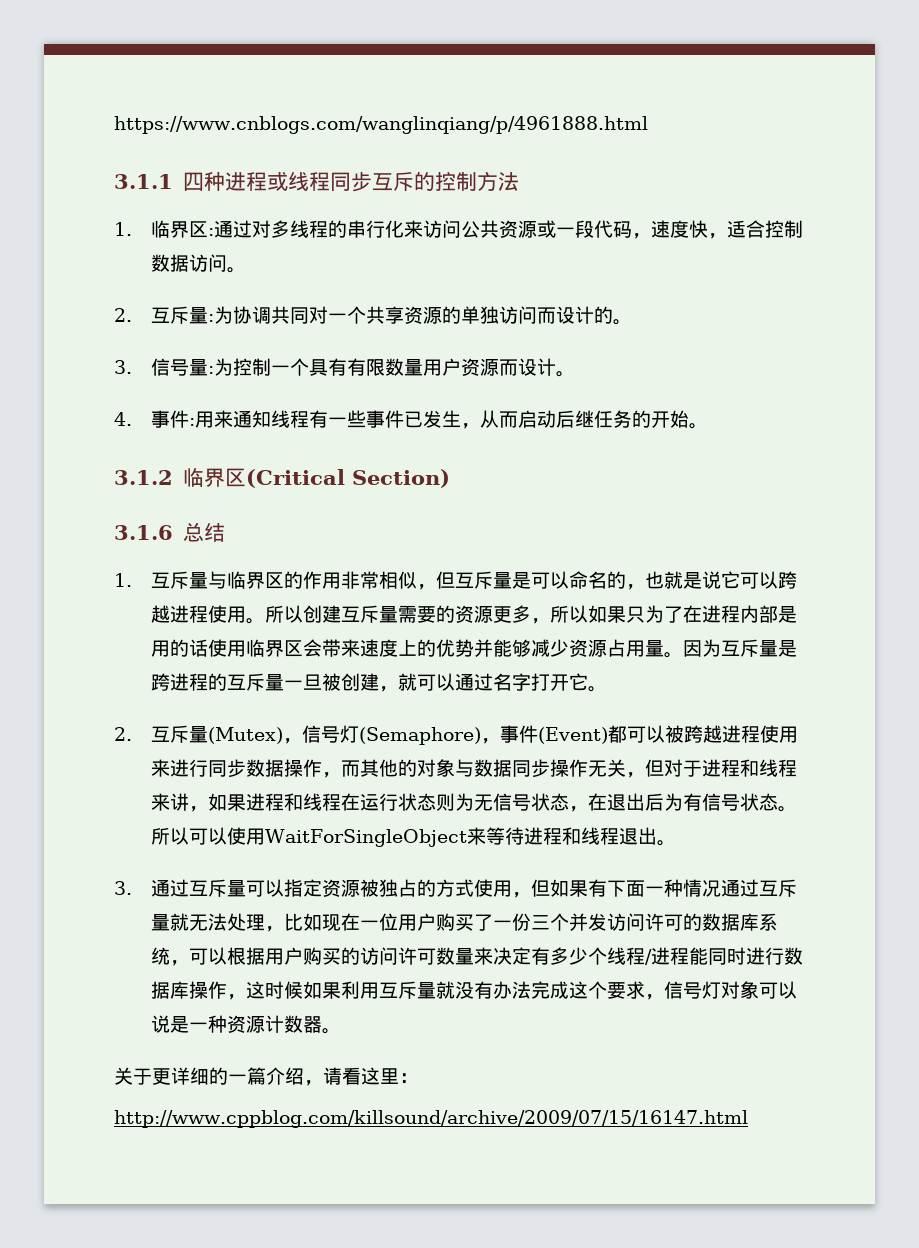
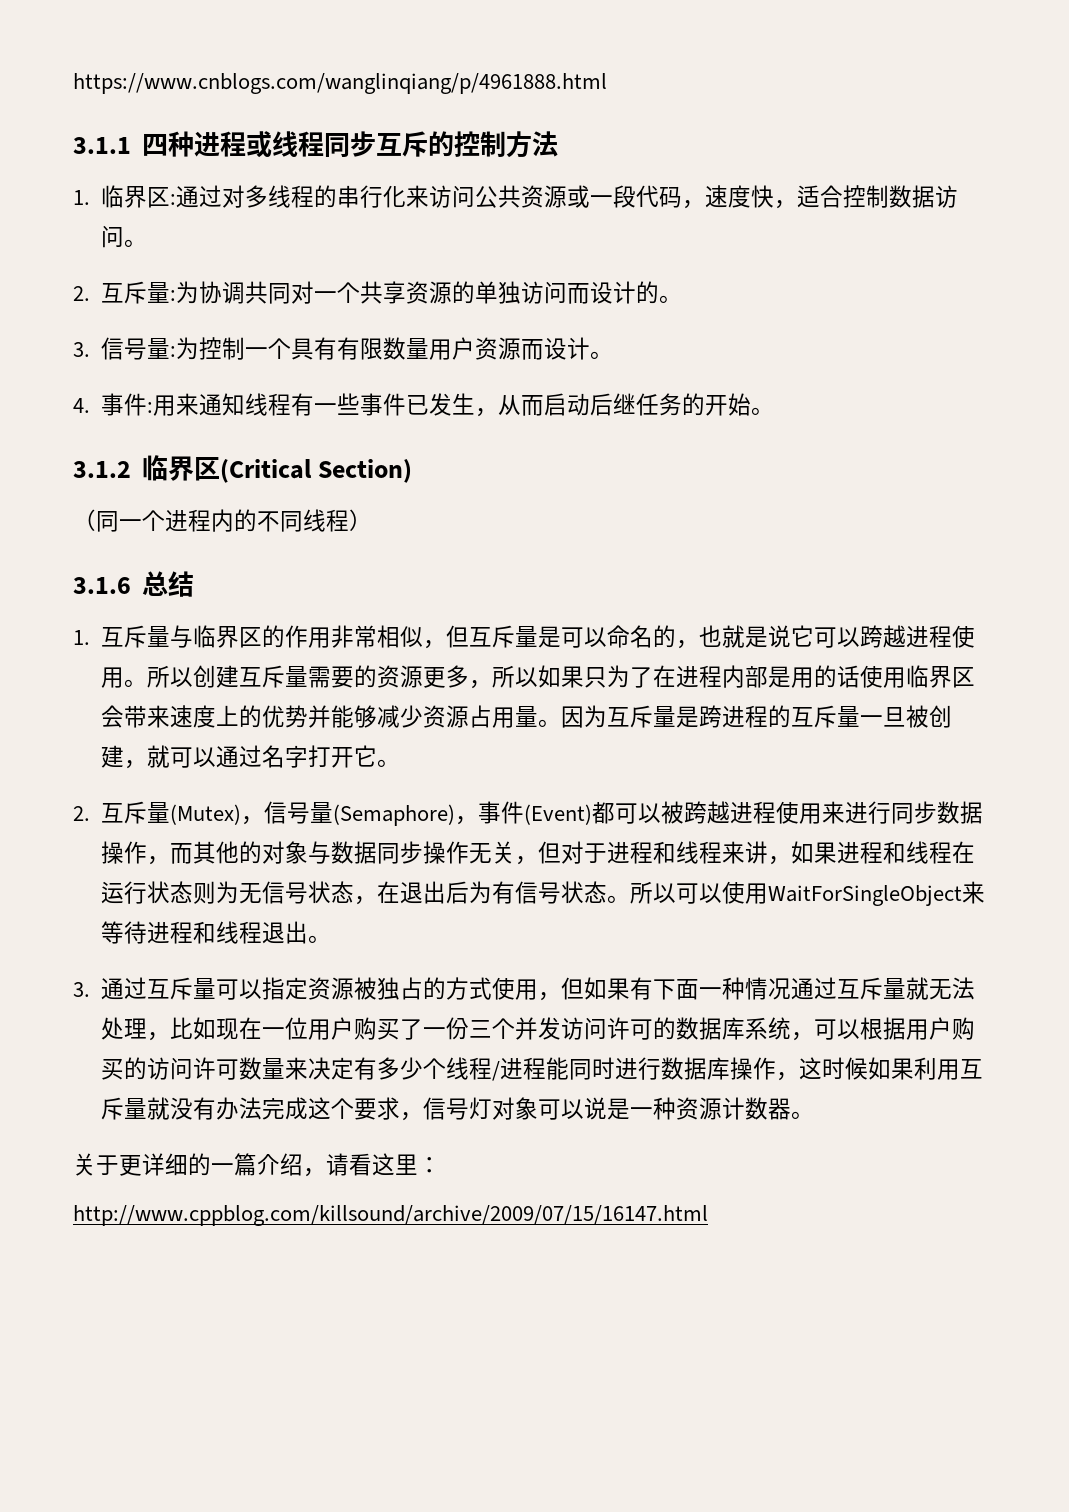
(450, 478) none -> [73,509,372,532] // （同一个进程内的不同线程）
[340,725,360,743] 灯 -> [310,802,334,823] 量

